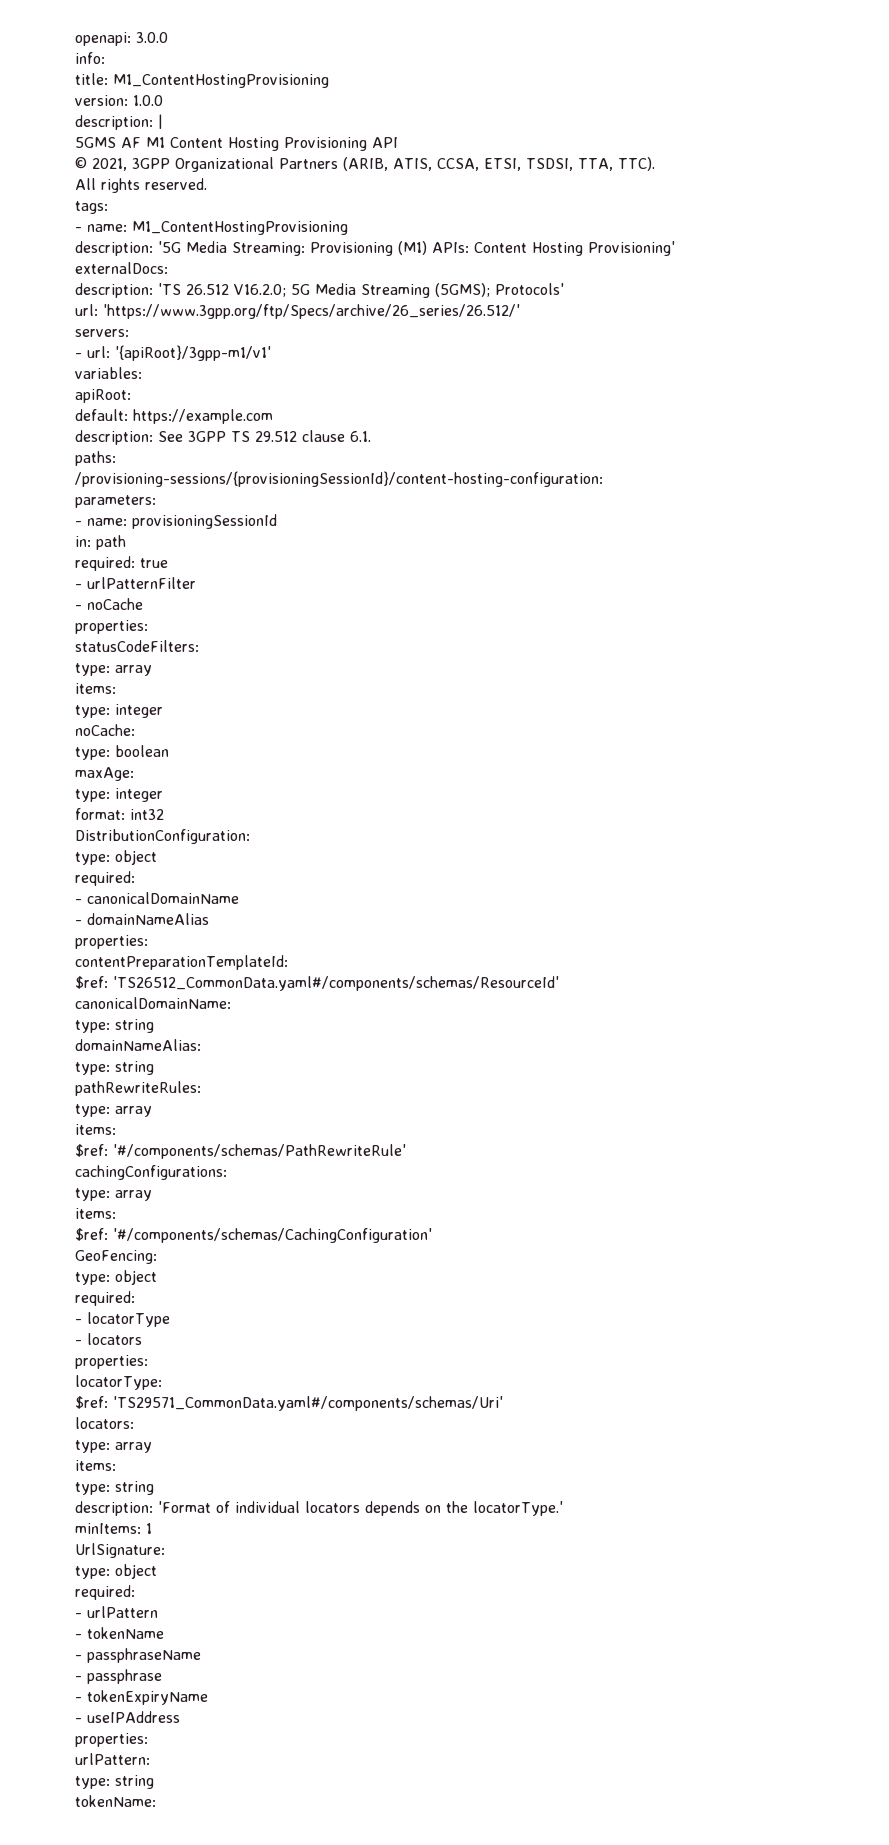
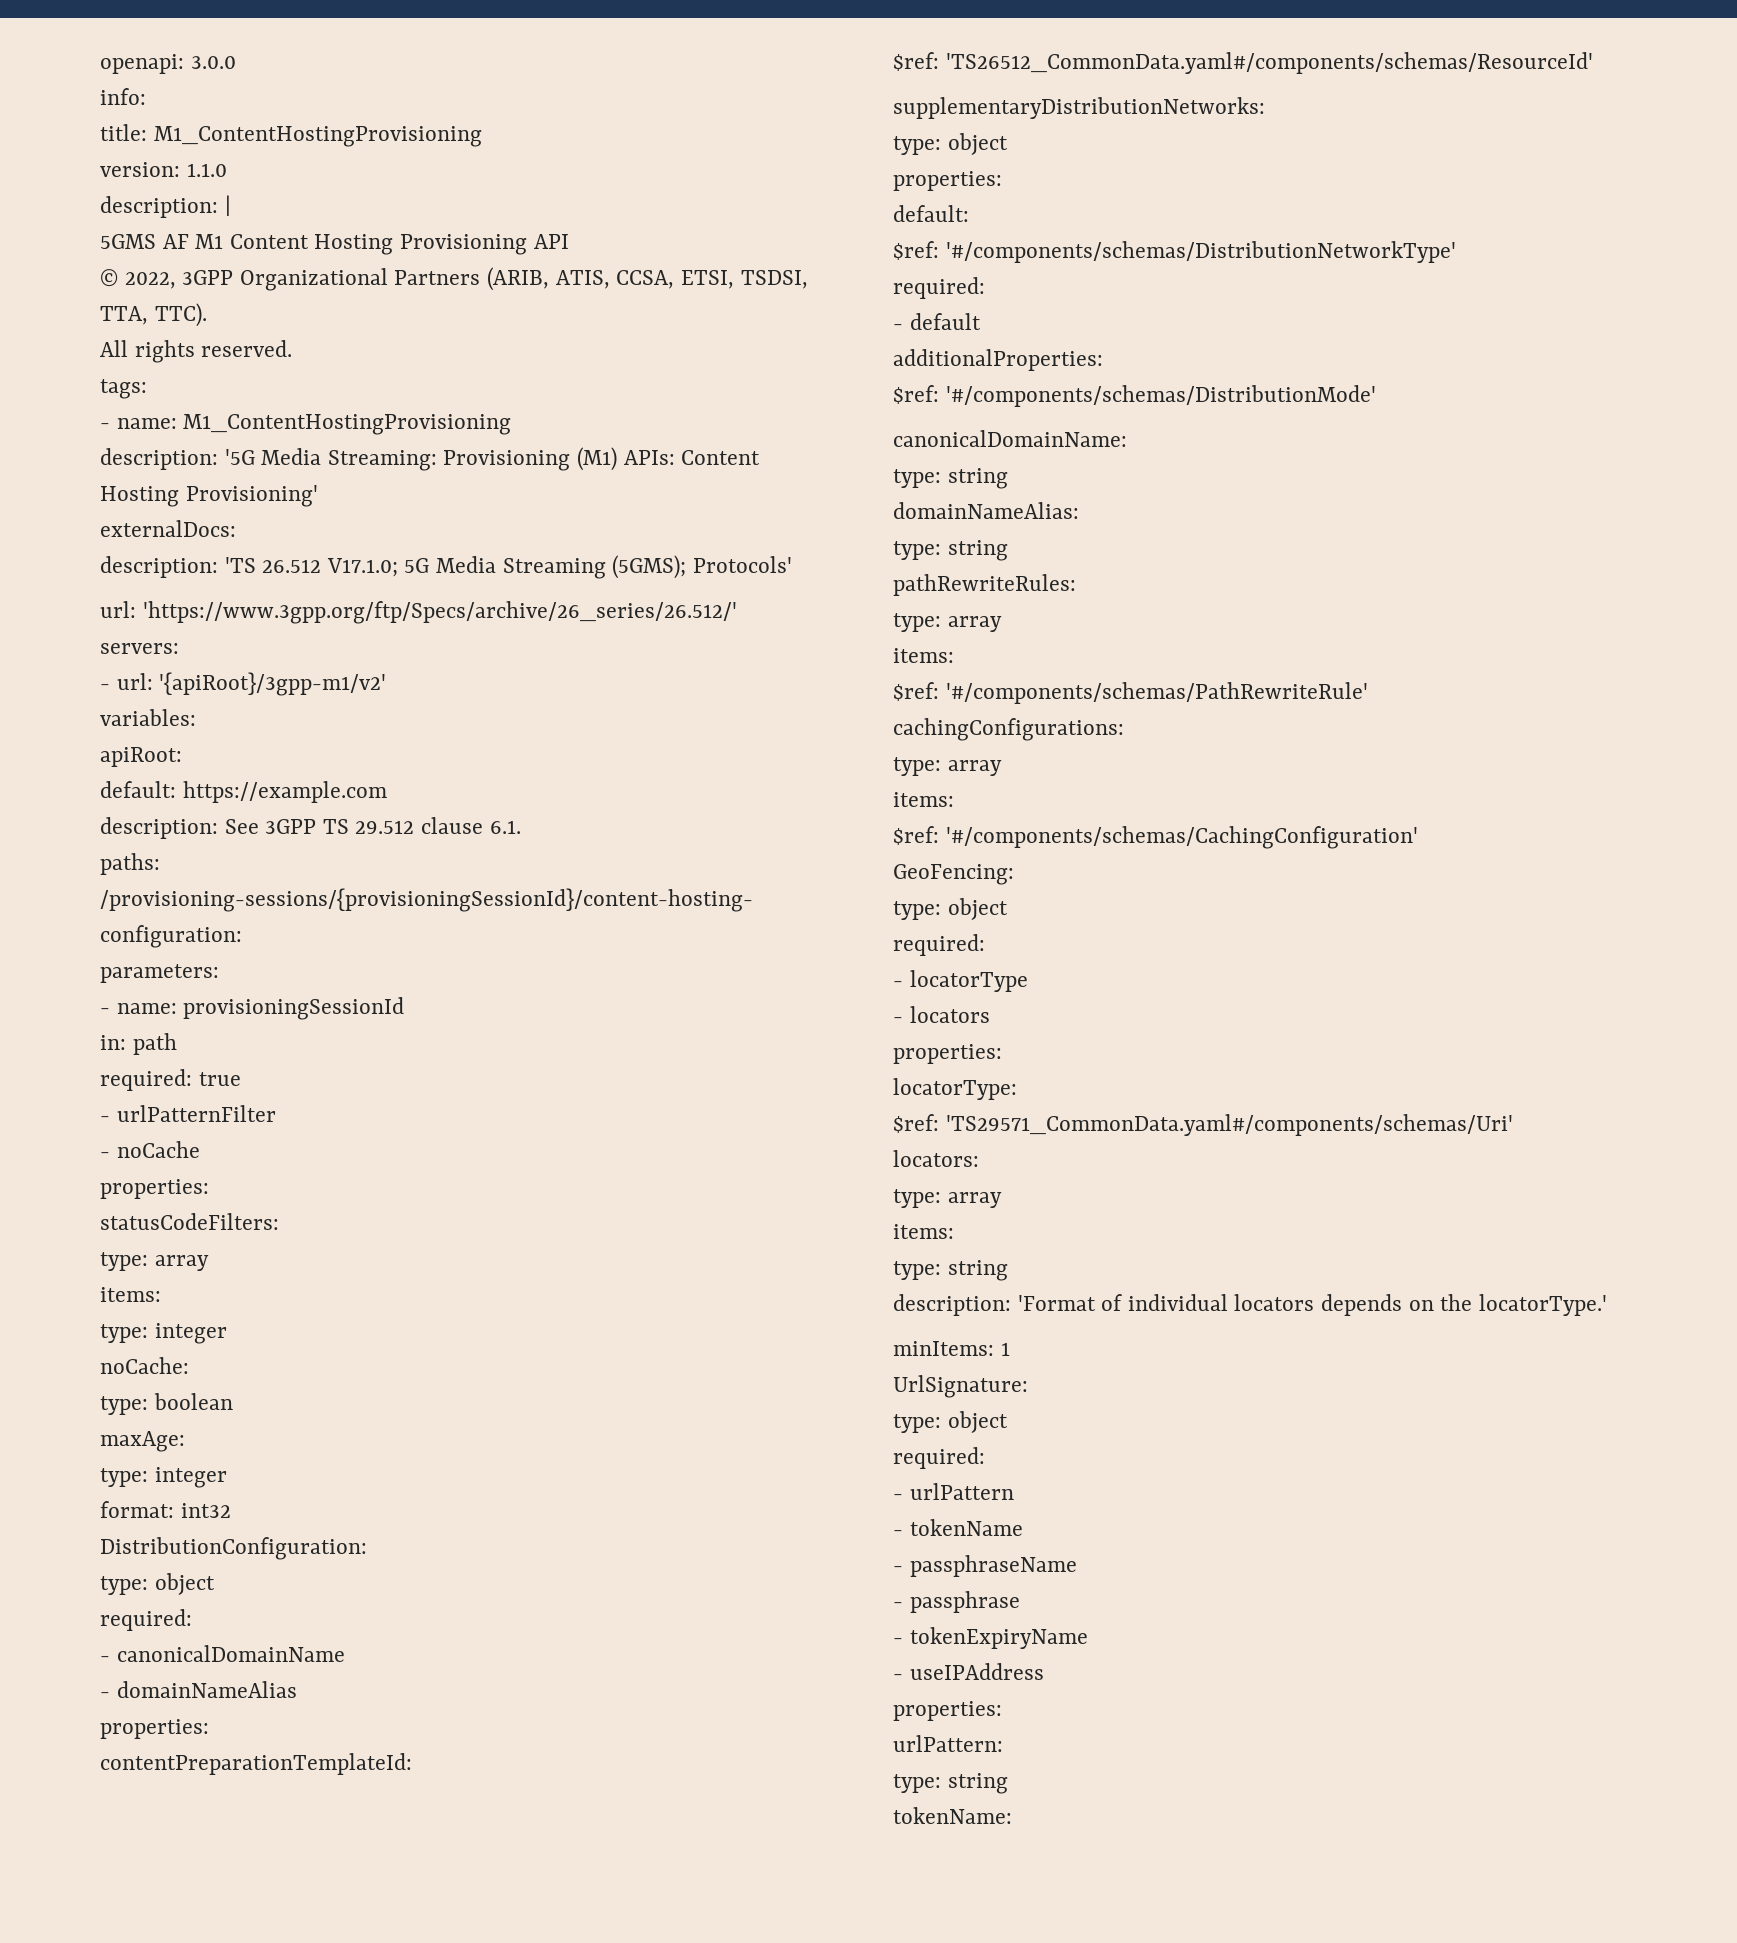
[133,95,163,106] 1.0.0 -> [186,163,227,177] 1.1.0
[92,158,127,171] 2021, -> [124,272,176,289] 2022,
[234,284,286,297] V16.2.0; -> [326,558,398,577] V17.1.0;
[115,345,271,361] '{apiRoot}/3gpp-m1/v1' -> [159,672,387,696] '{apiRoot}/3gpp-m1/v2'
(559, 983) none -> [893,97,1265,119] [893,133,1008,155] [893,171,1002,191] [893,205,969,222] [893,241,1456,263] [893,277,985,299] [893,313,981,330] [893,349,1103,371] [893,385,1376,407] // supplementaryDistributionNetworks: // type: object // properties: // default: // $ref: '#/components/schemas/DistributionNetworkType' // required: // - default // additionalProperties: // $ref: '#/components/schemas/DistributionMode'

